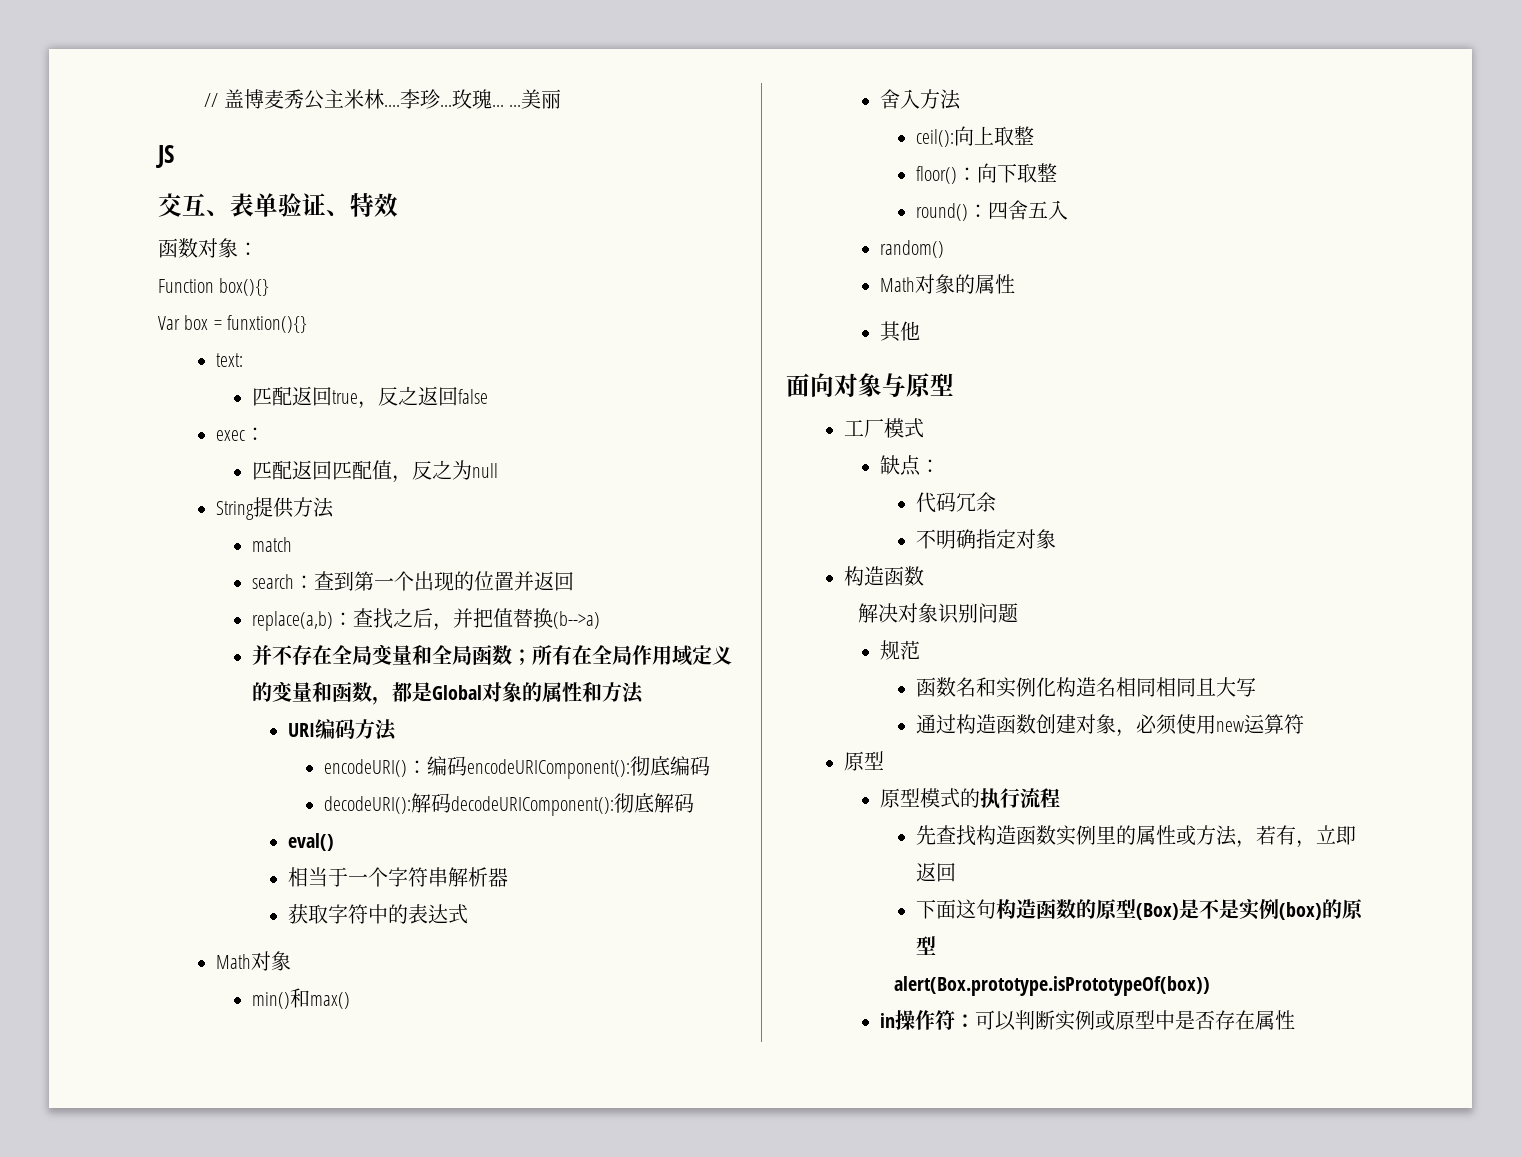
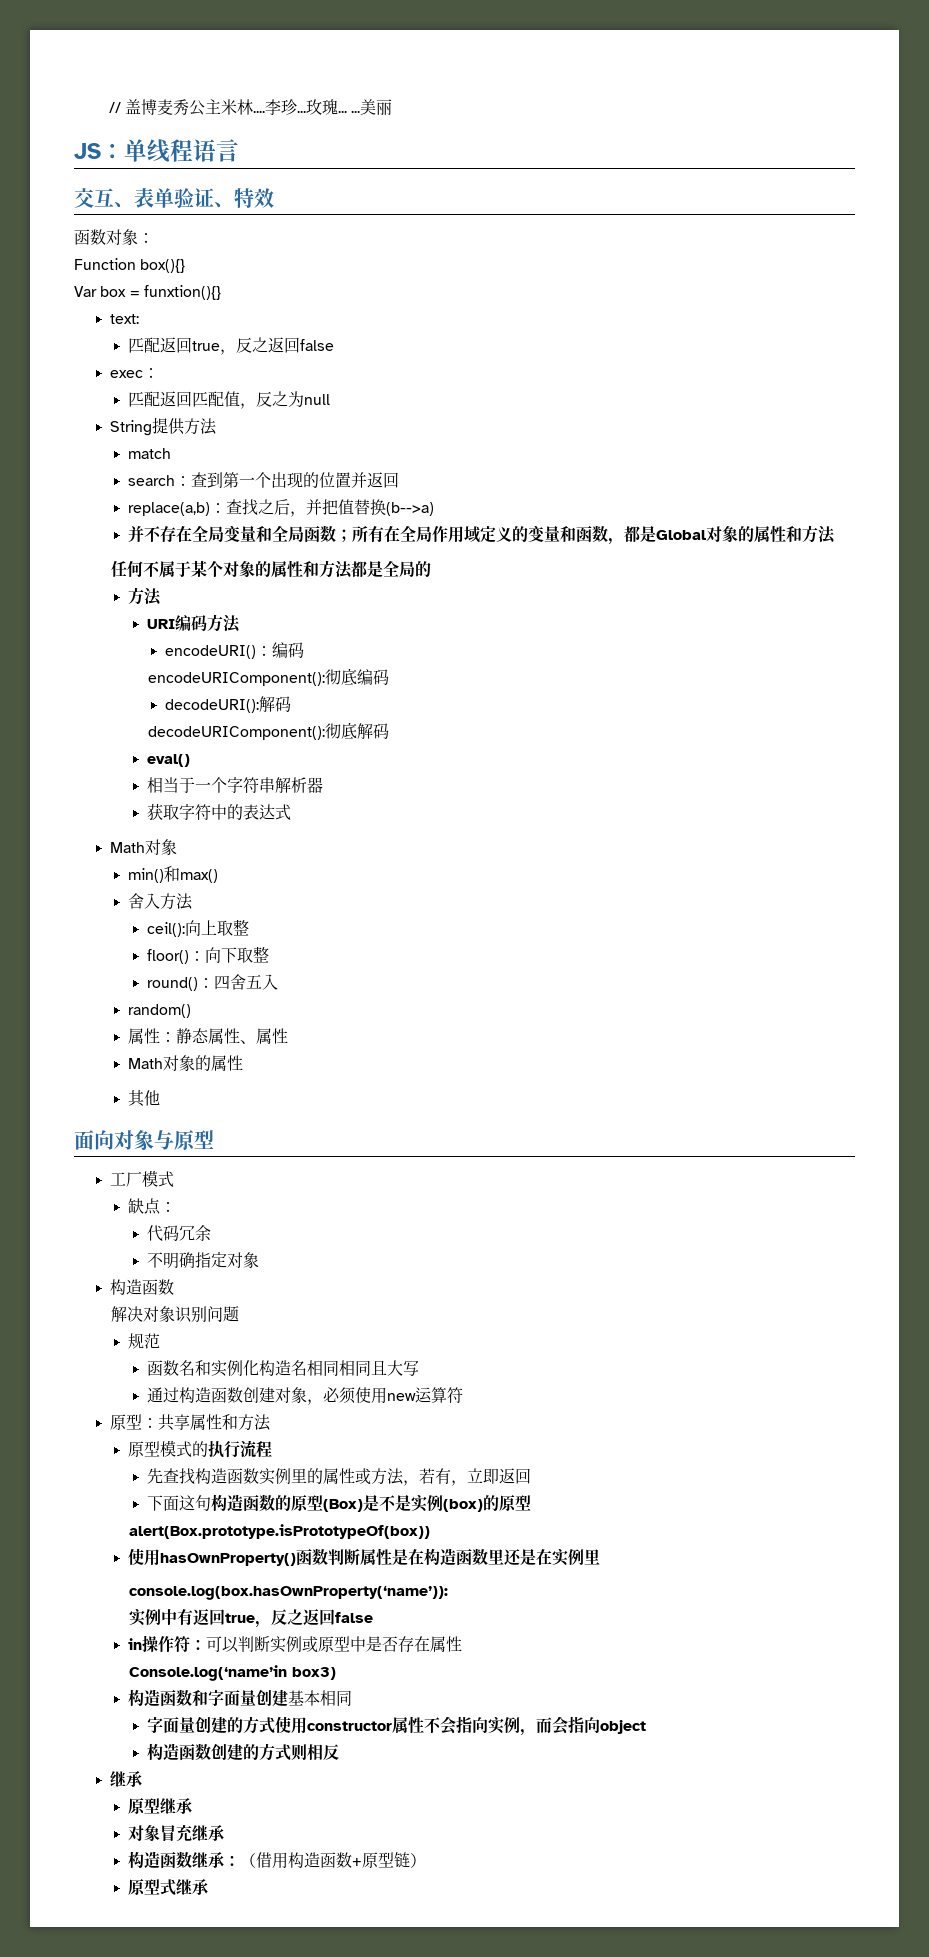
(174, 156) none -> [101,139,239,163] ：单线程语言
(645, 693) none -> [110,560,431,579] [128,587,163,606] // 任何不属于某个对象的属性和方法都是全局的 // 方法
(468, 766) none -> (305, 650) //
(452, 803) none -> (292, 704) //
(945, 249) none -> [128,1028,289,1044] // 属性：静态属性、属性
(885, 760) none -> [142,1414,272,1431] ：共享属性和方法
(1211, 986) none -> [128,1548,601,1566] [129,1586,449,1600] [129,1609,374,1628] // 使用hasOwnProperty()函数判断属性是在构造函数里还是在实例里 // console.log(box.hasOwnProperty(‘name’)): // 实例中有返回true，反之返回false
(1296, 1020) none -> [129,1665,336,1681] [128,1689,353,1707] [146,1716,646,1736] [146,1743,339,1761] [110,1771,143,1787] [128,1798,193,1815] [128,1825,225,1842] [128,1851,427,1869] [128,1879,209,1896] // Console.log(‘name’in box3) // 构造函数和字面量创建基本相同 // 字面量创建的方式使用constructor属性不会指向实例，而会指向object // 构造函数创建的方式则相反 // 继承 // 原型继承 // 对象冒充继承 // 构造函数继承：（借用构造函数+原型链） // 原型式继承

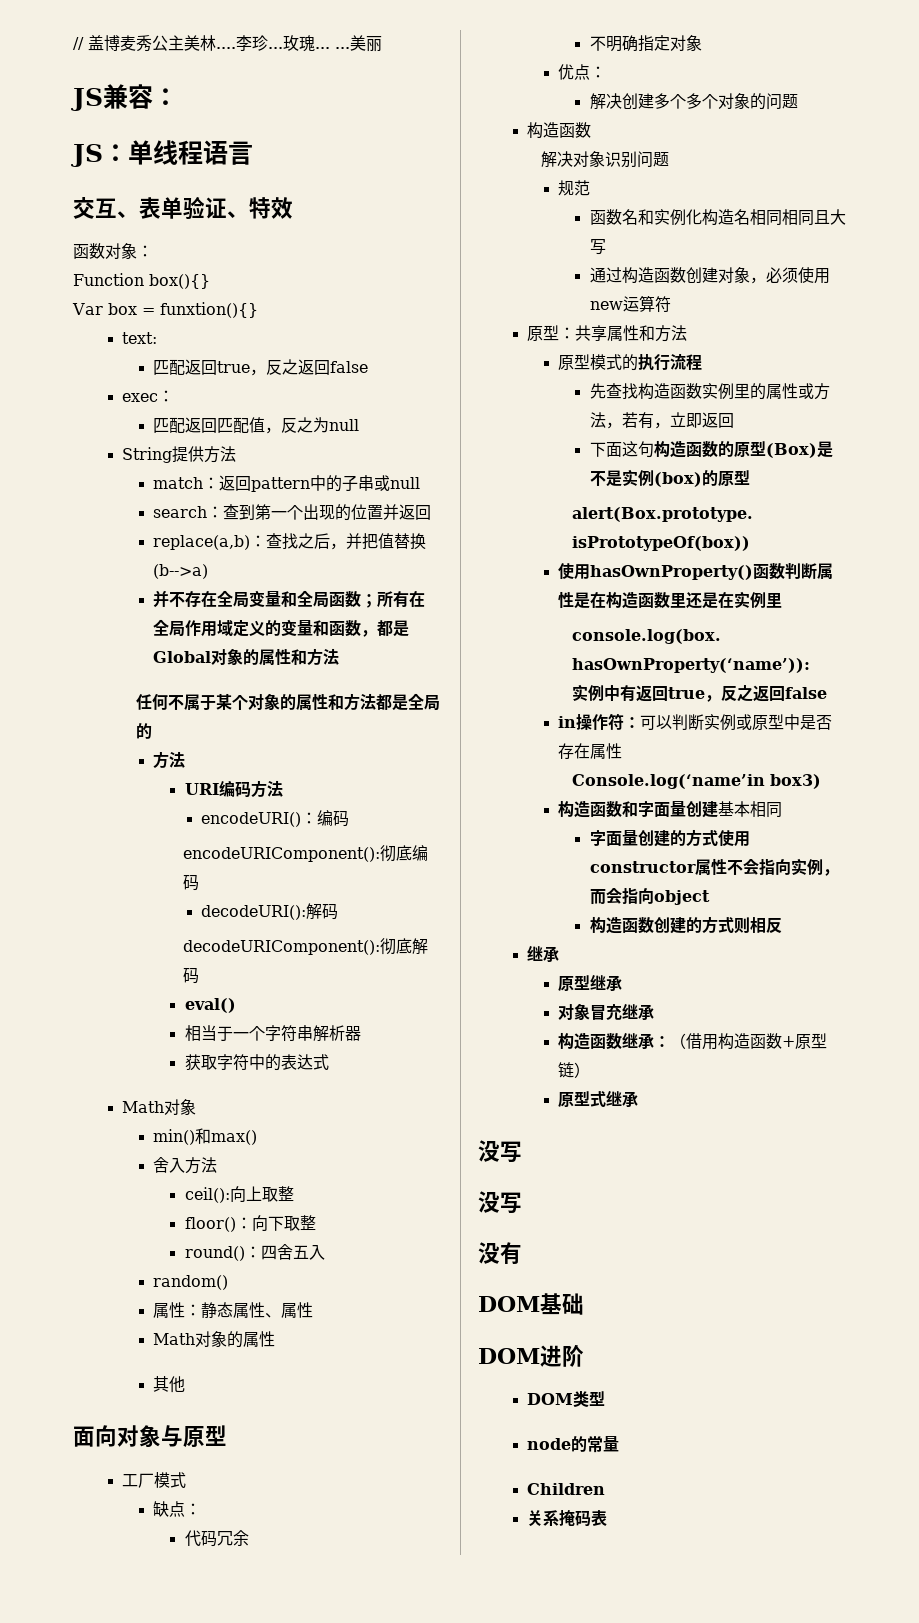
[221,99,238,115] 米 -> [184,35,200,51] 美
(393, 107) none -> [71,84,178,111] // JS兼容：
(172, 453) none -> [203,475,421,492] ：返回pattern中的子串或null
(259, 1260) none -> [558,64,607,80] [589,93,798,110] // 优点： // 解决创建多个多个对象的问题
(209, 1887) none -> [478,1140,522,1163] [478,1191,522,1214] [478,1242,522,1264] [478,1293,584,1315] [478,1344,584,1367] [526,1391,605,1407] [526,1436,619,1453] [526,1483,605,1495] [526,1510,607,1527] // 没写 // 没写 // 没有 // DOM基础 // DOM进阶 // DOM类型 // node的常量 // Children // 关系掩码表

